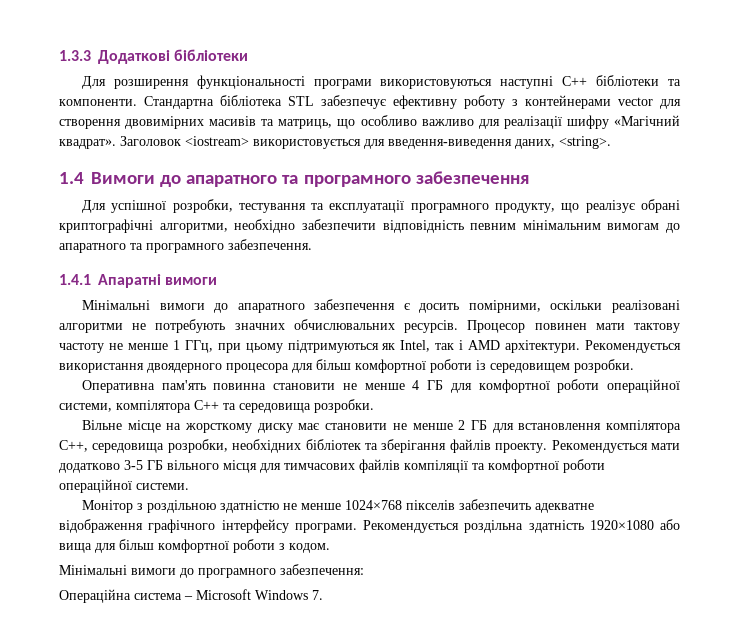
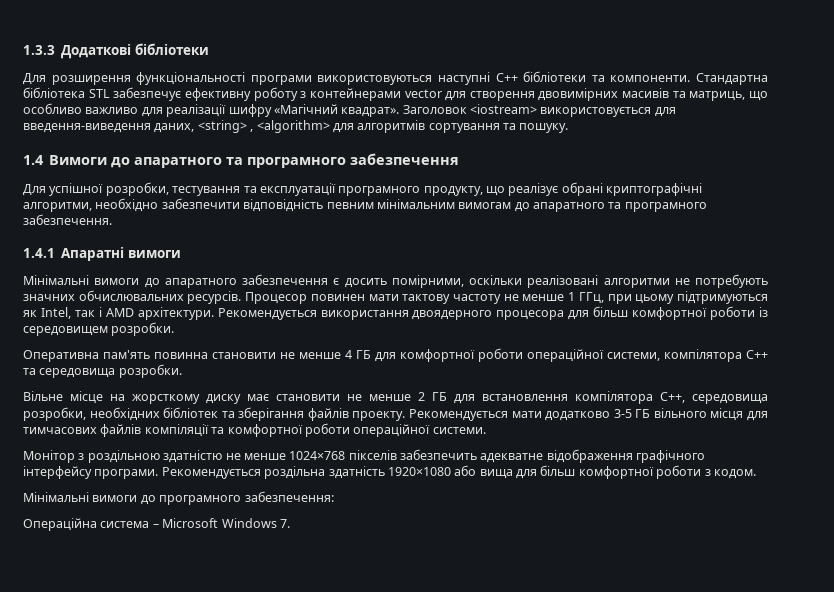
[559,136,611,149] <string>. -> [197,120,569,133] <string> , <algorithm> для алгоритмів сортування та пошуку.

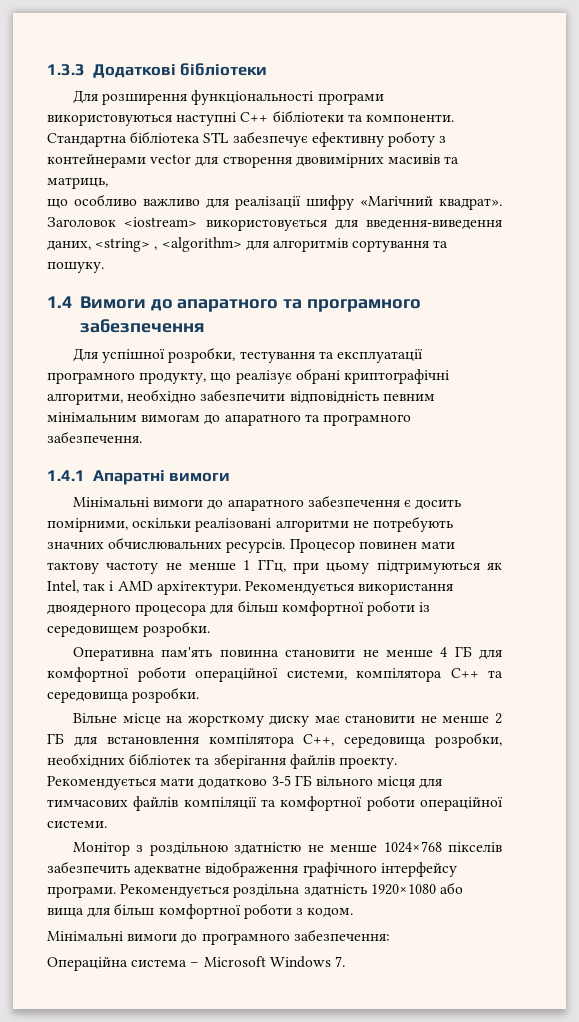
(746, 96) none -> (108, 183) //

